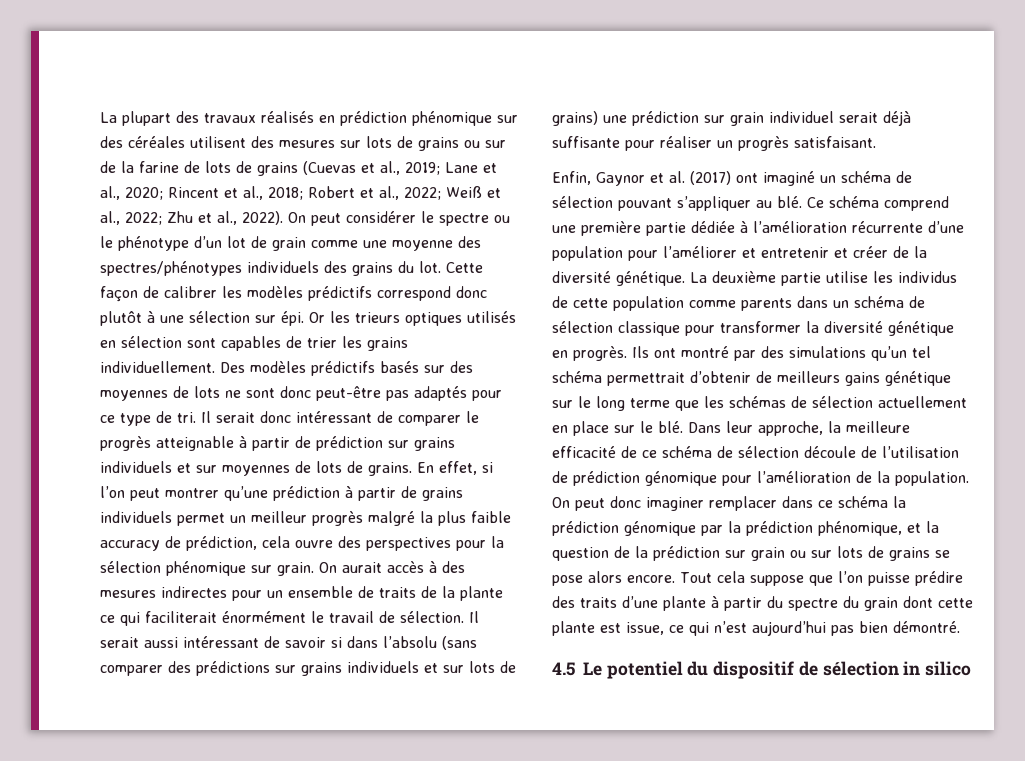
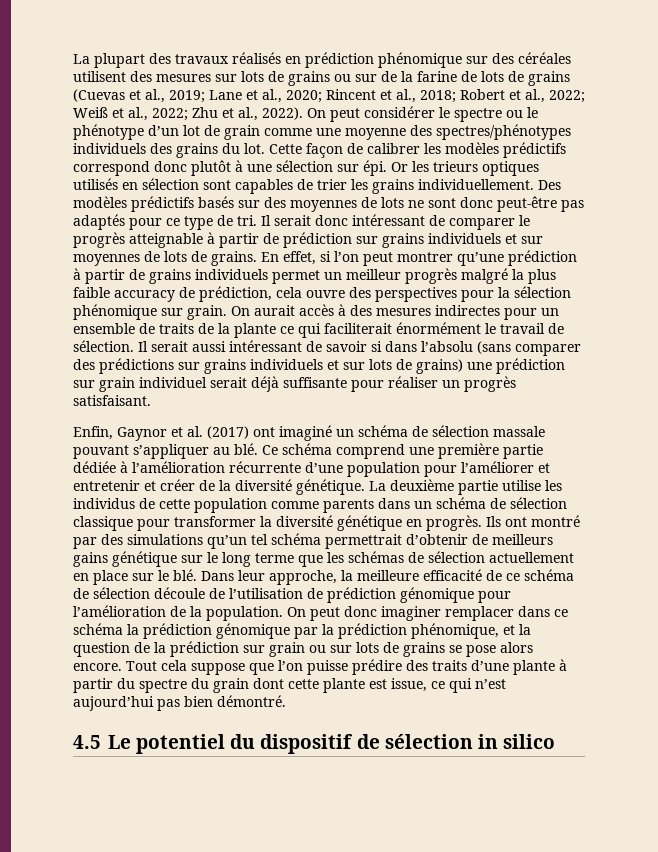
(613, 202) none -> [493,426,545,437] massale

